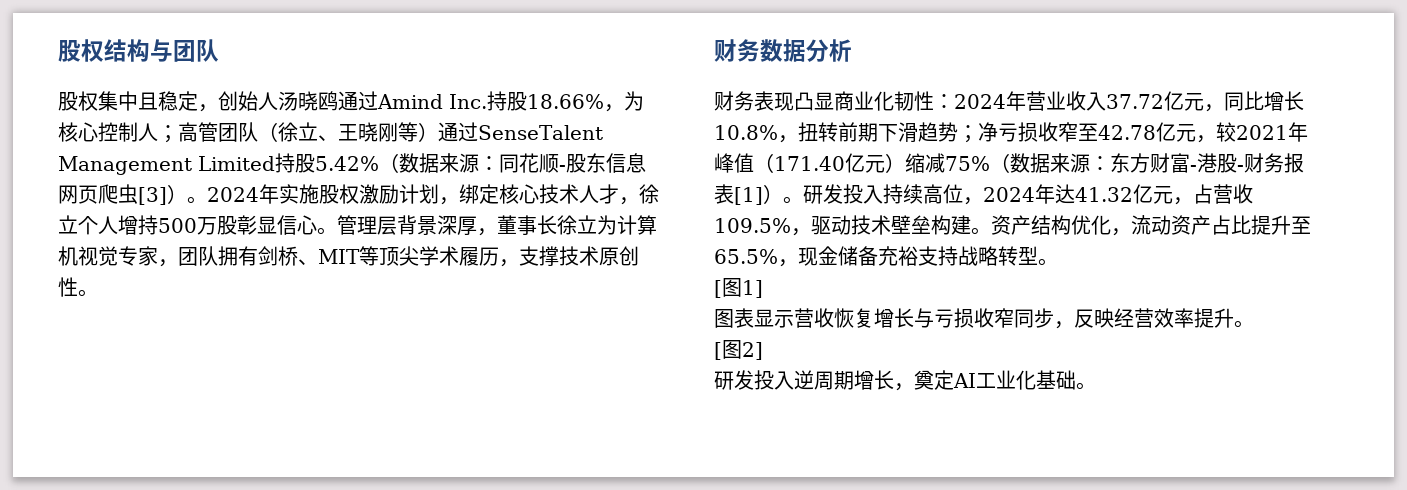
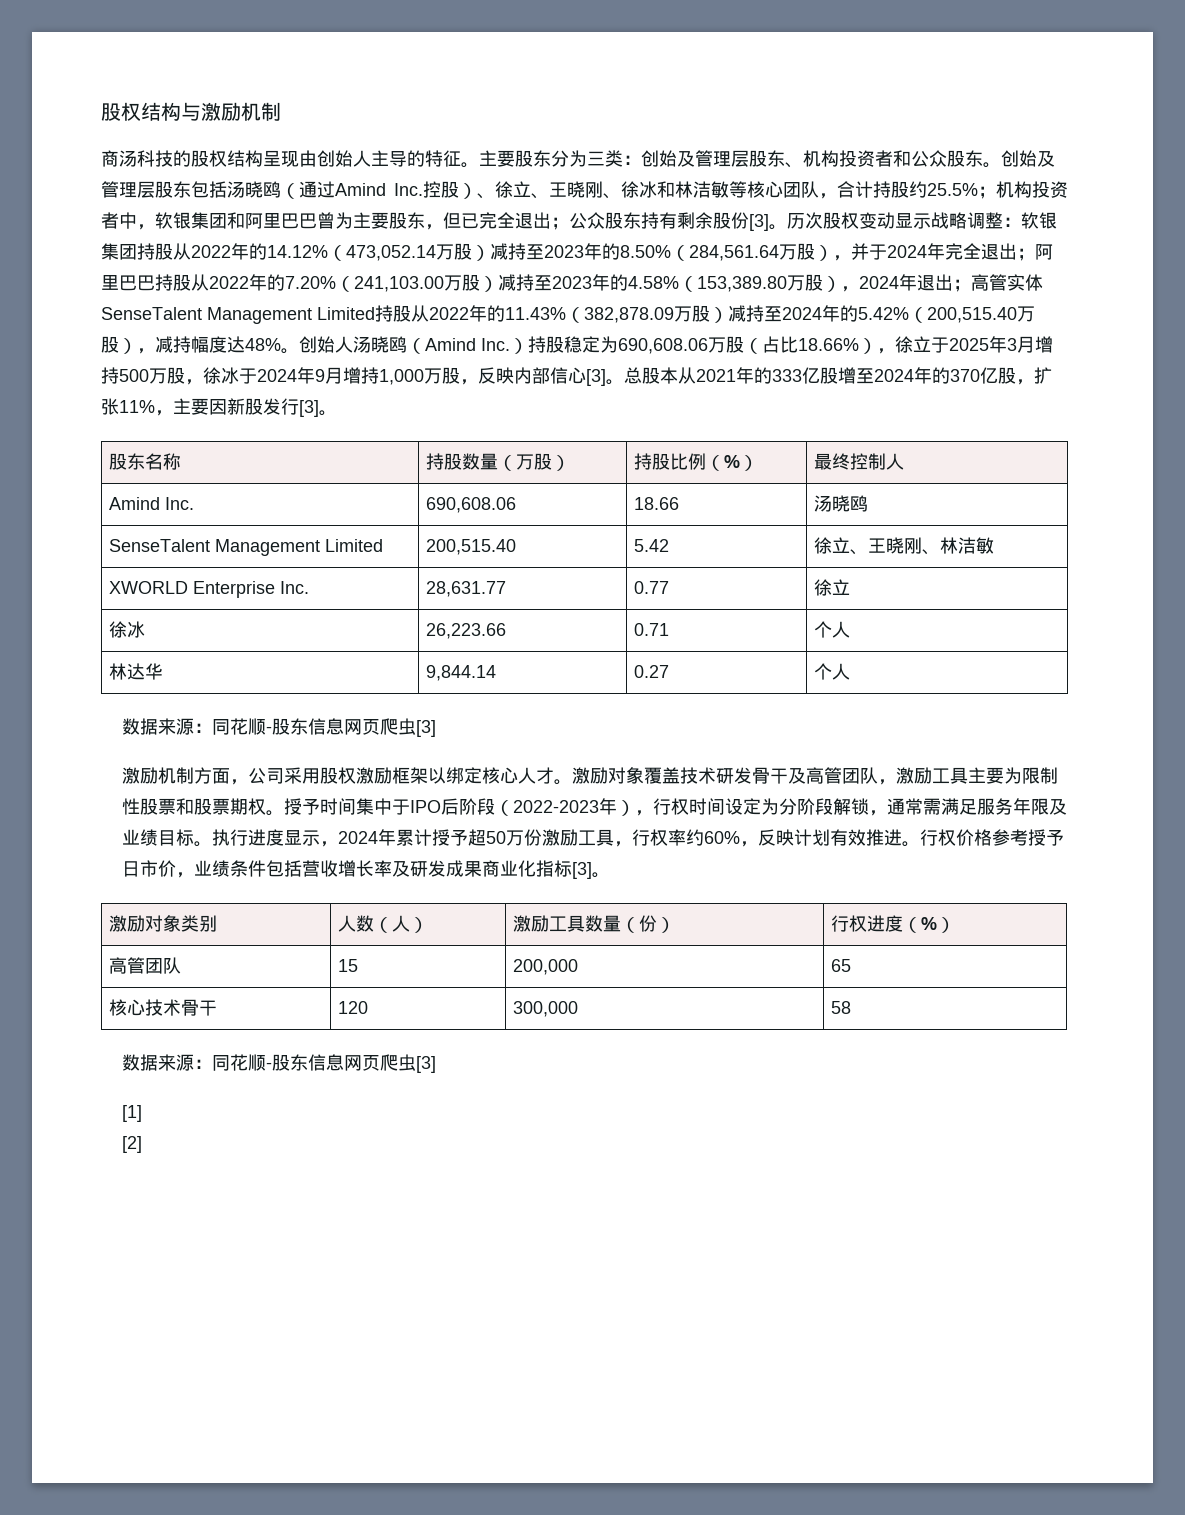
[173,39,219,62] [58,91,218,112] 团队 // 股权集中且稳定， -> [201,102,281,121] [101,150,1055,168] [101,181,1068,199] [101,212,1057,231] [101,243,1053,261] [101,274,1043,292] [101,305,1035,324] [101,336,299,354] 激励机制 // 商汤科技的股权结构呈现由创始人主导的特征。主要股东分为三类：创始及管理层股东、机构投资者和公众股东。创始及管理层股东包括汤晓鸥（通过Amind Inc.控股）、徐立、王晓刚、徐冰和林洁敏等核心团队，合计持股约25.5%；机构投资者中，软银集团和阿里巴巴曾为主要股东，但已完全退出；公众股东持有剩余股份[3]。历次股权变动显示战略调整：软银集团持股从2022年的14.12%（473,052.14万股）减持至2023年的8.50%（284,561.64万股），并于2024年完全退出；阿里巴巴持股从2022年的7.20%（241,103.00万股）减持至2023年的4.58%（153,389.80万股），2024年退出；高管实体SenseTalent Management Limited持股从2022年的11.43%（382,878.09万股）减持至2024年的5.42%（200,515.40万股），减持幅度达48%。
[338,91,644,112] [58,122,603,143] [58,153,399,175] 通过Amind Inc.持股18.66%，为核心控制人；高管团队（徐立、王晓刚等）通过SenseTalent Management Limited持股5.42%（ -> [407,336,1053,354] [101,367,1052,386] [101,398,337,417] [109,453,182,470] [426,453,571,471] [634,453,759,471] [814,453,905,470] [109,497,195,510] [426,497,517,513] [634,497,680,510] [814,495,869,512] [109,539,384,556] [426,539,517,555] [634,539,670,552] [814,537,995,555] [109,581,310,598] [426,581,507,597] [634,581,670,594] [814,579,851,596] [109,621,146,638] [426,623,507,639] [634,623,670,636] [814,621,851,638] [109,663,164,680] [426,665,497,681] [634,665,670,678] [814,663,851,680] （Amind Inc.）持股稳定为690,608.06万股（占比18.66%），徐立于2025年3月增持500万股，徐冰于2024年9月增持1,000万股，反映内部信心[3]。总股本从2021年的333亿股增至2024年的370亿股，扩张11%，主要因新股发行[3]。 // 股东名称 | 持股数量（万股） | 持股比例（%） | 最终控制人 // Amind Inc. | 690,608.06 | 18.66 | 汤晓鸥 // SenseTalent Management Limited | 200,515.40 | 5.42 | 徐立、王晓刚、林洁敏 // XWORLD Enterprise Inc. | 28,631.77 | 0.77 | 徐立 // 徐冰 | 26,223.66 | 0.71 | 个人 // 林达华 | 9,844.14 | 0.27 | 个人 //
[167,184,319,204] ）。2024年实施 -> [121,767,320,785] // 激励机制方面，公司采用
[399,184,459,205] 计划， -> [391,767,446,784] 框架以
[539,184,659,205] [58,215,657,236] [58,246,639,267] [58,277,98,297] [714,39,852,62] [714,91,1304,112] [714,122,1308,143] [714,153,1304,173] [714,184,1253,205] [714,215,1311,236] [714,246,1058,267] [714,278,763,298] [714,308,1254,329] [714,340,763,360] [714,370,1096,391] 技术人才，徐立个人增持500万股彰显信心。管理层背景深厚，董事长徐立为计算机视觉专家，团队拥有剑桥、MIT等顶尖学术履历，支撑技术原创性。 // 财务数据分析 // 财务表现凸显商业化韧性：2024年营业收入37.72亿元，同比增长10.8%，扭转前期下滑趋势；净亏损收窄至42.78亿元，较2021年峰值（171.40亿元）缩减75%（数据来源：东方财富-港股-财务报表[1]）。研发投入持续高位，2024年达41.32亿元，占营收109.5%，驱动技术壁垒构建。资产结构优化，流动资产占比提升至65.5%，现金储备充裕支持战略转型。 // [图1] // 图表显示营收恢复增长与亏损收窄同步，反映经营效率提升。 // [图2] // 研发投入逆周期增长，奠定AI工业化基础。 -> [517,767,1058,785] [121,798,1067,816] [121,829,1064,847] [121,860,610,879] [109,915,218,932] [338,915,429,933] [513,915,676,933] [831,915,956,933] [109,957,182,974] [338,959,359,972] [513,959,579,975] [831,959,852,972] [109,999,218,1016] [338,1001,369,1014] [513,1001,579,1017] [831,1001,852,1014] [121,1054,436,1073] [121,1105,142,1122] [121,1136,142,1153] 人才。激励对象覆盖技术研发骨干及高管团队，激励工具主要为限制性股票和股票期权。授予时间集中于IPO后阶段（2022-2023年），行权时间设定为分阶段解锁，通常需满足服务年限及业绩目标。执行进度显示，2024年累计授予超50万份激励工具，行权率约60%，反映计划有效推进。行权价格参考授予日市价，业绩条件包括营收增长率及研发成果商业化指标[3]。 // 激励对象类别 | 人数（人） | 激励工具数量（份） | 行权进度（%） // 高管团队 | 15 | 200,000 | 65 // 核心技术骨干 | 120 | 300,000 | 58 // 数据来源：同花顺-股东信息网页爬虫[3] // [1] // [2]

